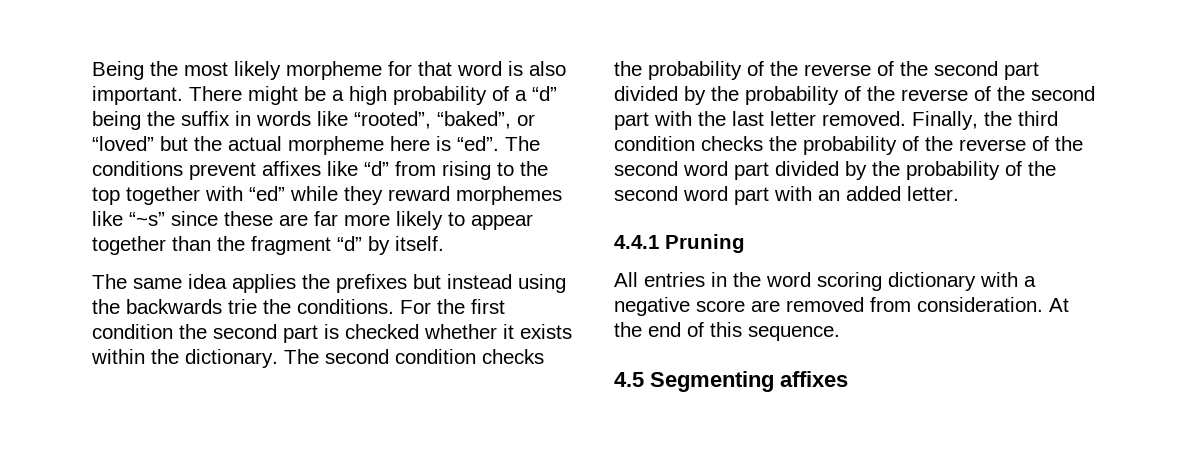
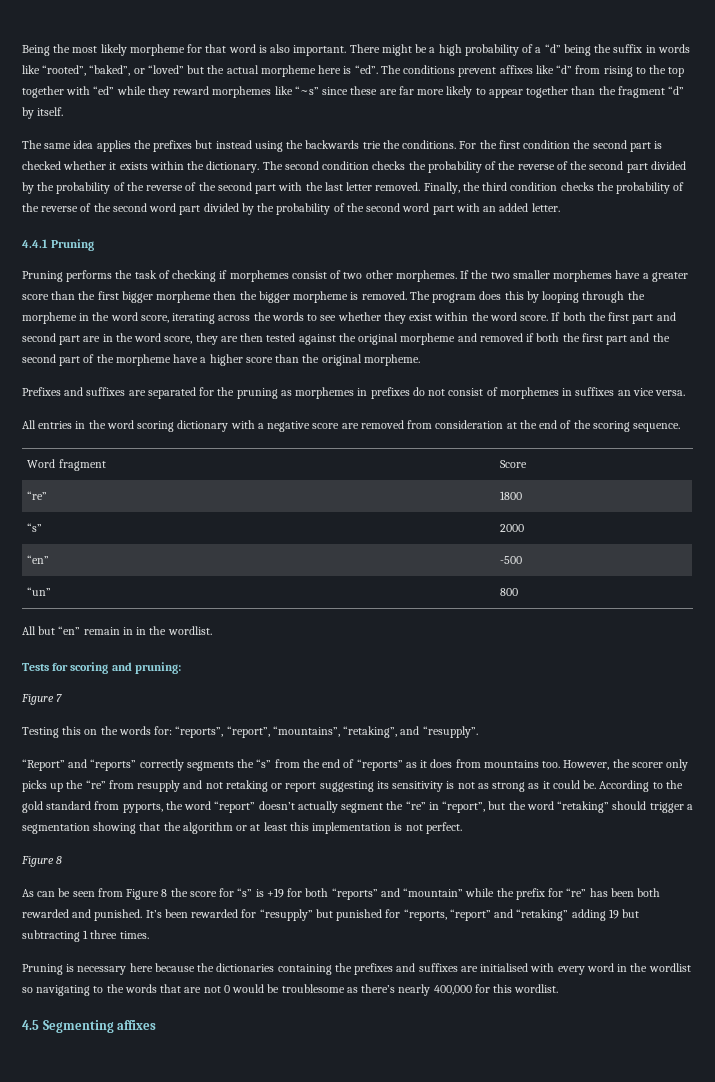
(745, 243) none -> [22,270,688,282] [22,291,645,303] [22,312,676,324] [22,333,670,345] [22,354,420,366] [22,387,686,399] // Pruning performs the task of checking if morphemes consist of two other morphemes. If the two smaller morphemes have a greater score than the first bigger morpheme then the bigger morpheme is removed. The program does this by looping through the morpheme in the word score, iterating across the words to see whether they exist within the word score. If both the first part and second part are in the word score, they are then tested against the original morpheme and removed if both the first part and the second part of the morpheme have a higher score than the original morpheme. // Prefixes and suffixes are separated for the pruning as morphemes in prefixes do not consist of morphemes in suffixes an vice versa.
[917,297,1069,312] [614,322,840,341] consideration. At the end of this sequence. -> [435,420,681,432] [27,459,106,471] [500,460,528,468] [27,491,48,500] [500,491,523,500] [27,523,43,532] [500,524,525,532] [27,555,50,564] [500,556,523,564] [27,587,52,596] [500,588,519,596] [22,626,212,635] [22,662,181,674] [21,694,63,705] [22,726,478,738] [22,759,689,771] [22,780,683,792] [22,801,693,813] [22,822,462,834] [21,856,63,867] [22,888,661,900] [22,909,640,921] [22,930,149,942] [22,963,691,975] [22,984,559,996] consideration at the end of the scoring sequence. // Word fragment | Score // “re” | 1800 // “s” | 2000 // “en” | -500 // “un” | 800 // All but “en” remain in in the wordlist. // Tests for scoring and pruning: // Figure 7 // Testing this on the words for: “reports”, “report”, “mountains”, “retaking”, and “resupply”. // “Report” and “reports” correctly segments the “s” from the end of “reports” as it does from mountains too. However, the scorer only picks up the “re” from resupply and not retaking or report suggesting its sensitivity is not as strong as it could be. According to the gold standard from pyports, the word “report” doesn’t actually segment the “re” in “report”, but the word “retaking” should trigger a segmentation showing that the algorithm or at least this implementation is not perfect. // Figure 8 // As can be seen from Figure 8 the score for “s” is +19 for both “reports” and “mountain” while the prefix for “re” has been both rewarded and punished. It’s been rewarded for “resupply” but punished for “reports, “report” and “retaking” adding 19 but subtracting 1 three times. // Pruning is necessary here because the dictionaries containing the prefixes and suffixes are initialised with every word in the wordlist so navigating to the words that are not 0 would be troublesome as there’s nearly 400,000 for this wordlist.

